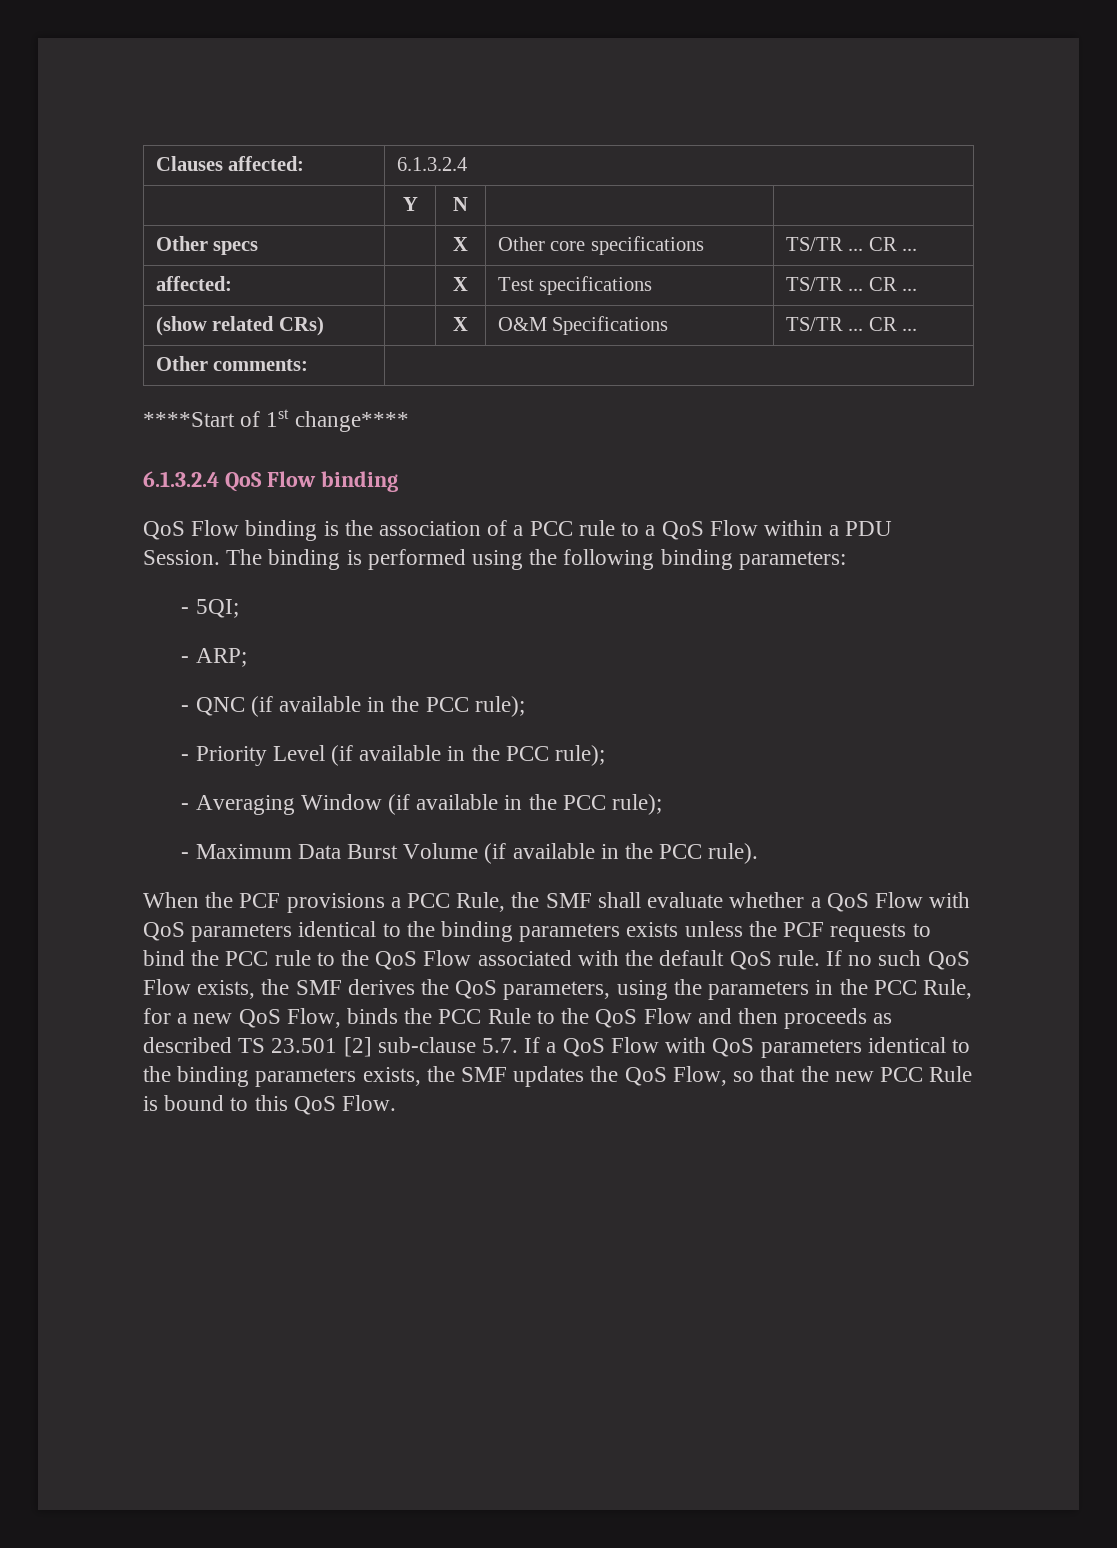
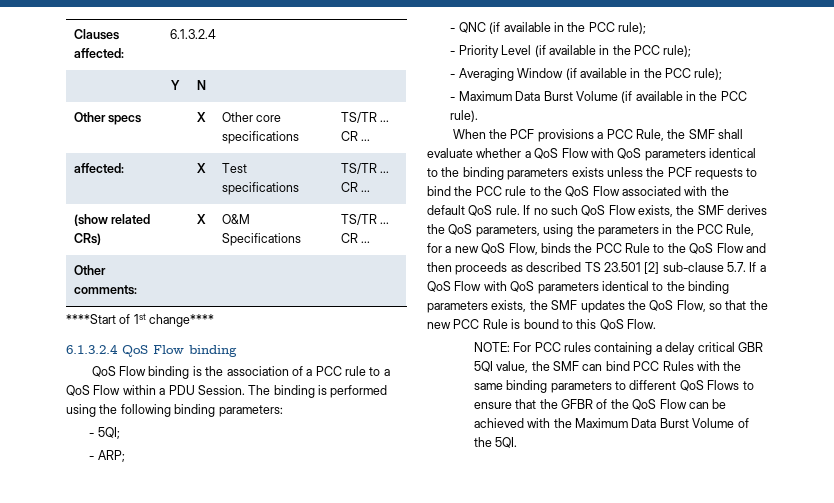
(397, 1103) none -> [473,342,763,355] [473,361,742,373] [473,380,754,393] [473,399,727,410] [473,418,749,428] [473,437,518,448] // NOTE: For PCC rules containing a delay critical GBR 5QI value, the SMF can bind PCC Rules with the same binding parameters to different QoS Flows to ensure that the GFBR of the QoS Flow can be achieved with the Maximum Data Burst Volume of the 5QI.

